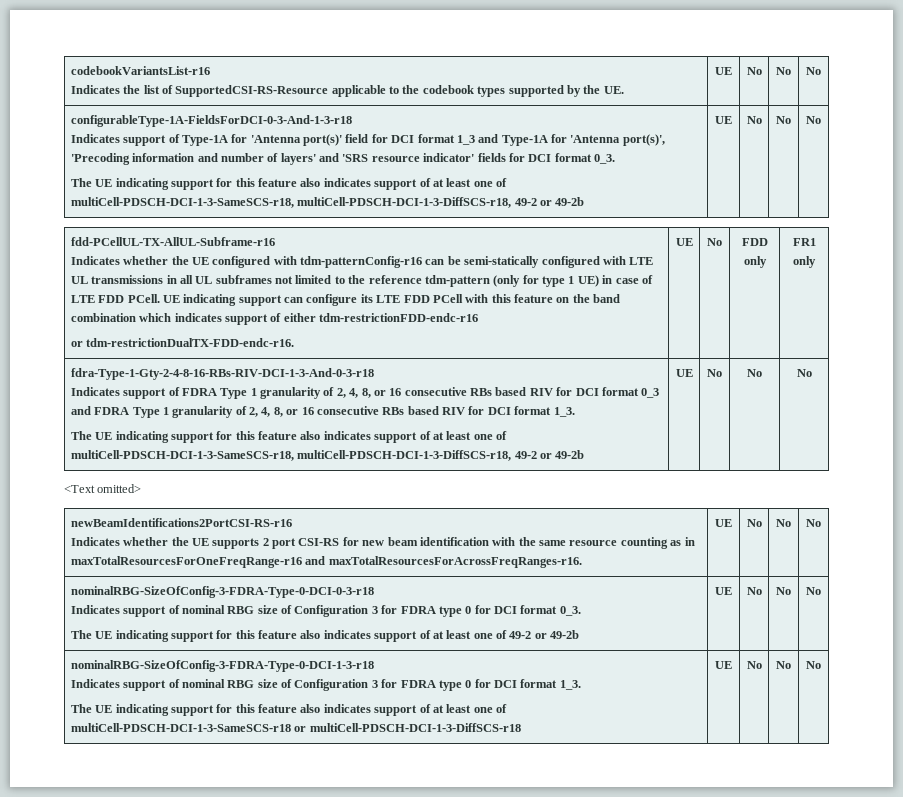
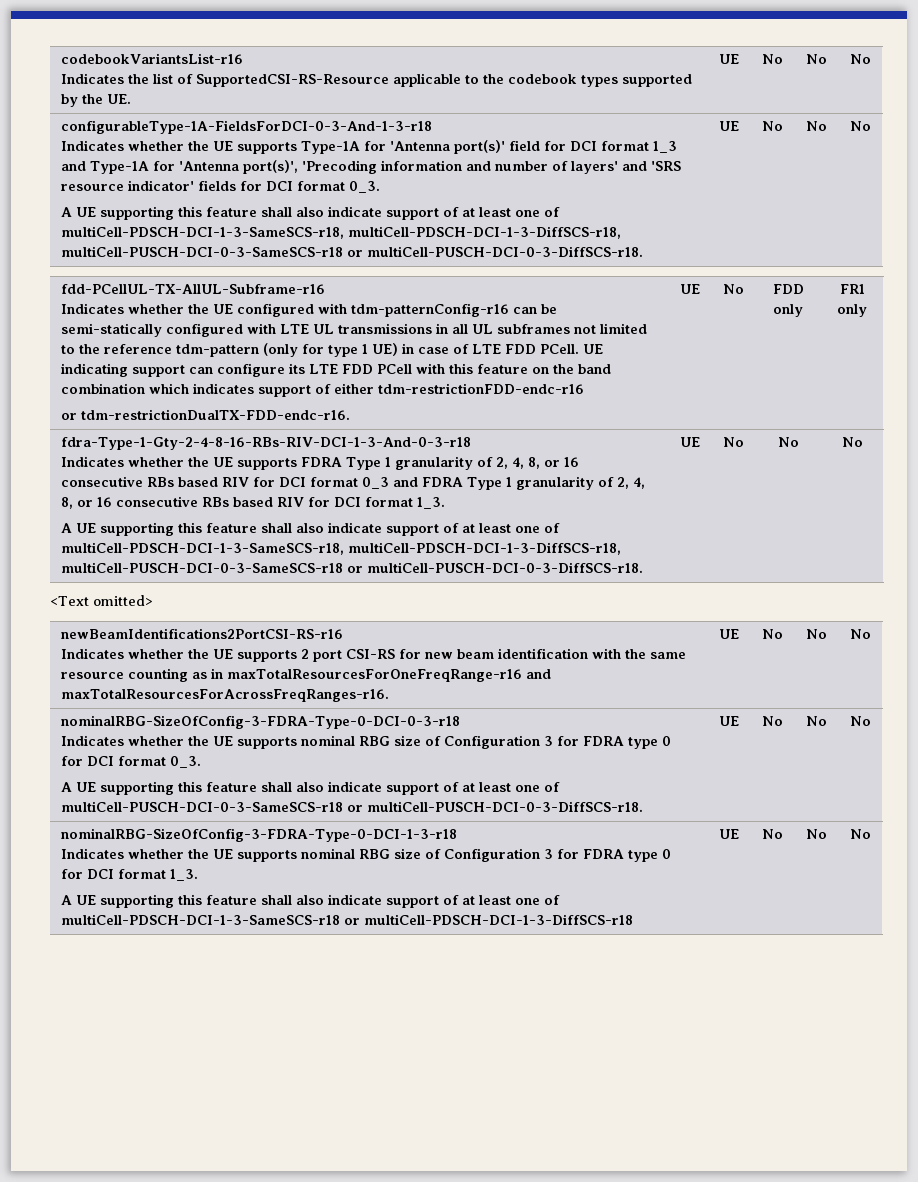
[123,134,180,146] support of -> [128,141,298,154] whether the UE supports
[70,178,508,190] [70,197,585,208] The UE indicating support for this feature also indicates support of at least one of multiCell-PDSCH-DCI-1-3-SameSCS-r18, multiCell-PDSCH-DCI-1-3-DiffSCS-r18, 49-2 or 49-2b -> [61,206,561,220] [61,226,622,239] [61,246,644,257] A UE supporting this feature shall also indicate support of at least one of multiCell-PDSCH-DCI-1-3-SameSCS-r18, multiCell-PDSCH-DCI-1-3-DiffSCS-r18, multiCell-PUSCH-DCI-0-3-SameSCS-r18 or multiCell-PUSCH-DCI-0-3-DiffSCS-r18.
[123,387,180,399] support of -> [128,457,298,470] whether the UE supports
[70,431,508,443] [70,450,585,461] The UE indicating support for this feature also indicates support of at least one of multiCell-PDSCH-DCI-1-3-SameSCS-r18, multiCell-PDSCH-DCI-1-3-DiffSCS-r18, 49-2 or 49-2b -> [61,522,561,536] [61,542,622,555] [61,562,644,573] A UE supporting this feature shall also indicate support of at least one of multiCell-PDSCH-DCI-1-3-SameSCS-r18, multiCell-PDSCH-DCI-1-3-DiffSCS-r18, multiCell-PUSCH-DCI-0-3-SameSCS-r18 or multiCell-PUSCH-DCI-0-3-DiffSCS-r18.
[123,605,180,617] support of -> [128,736,298,749] whether the UE supports
[70,630,580,642] The UE indicating support for this feature also indicates support of at least one of 49-2 or 49-2b -> [61,781,561,795] [61,801,644,812] A UE supporting this feature shall also indicate support of at least one of multiCell-PUSCH-DCI-0-3-SameSCS-r18 or multiCell-PUSCH-DCI-0-3-DiffSCS-r18.
[123,679,180,691] support of -> [128,849,298,862] whether the UE supports
[70,704,371,716] The UE indicating support for this feature also indicates -> [61,894,383,908] A UE supporting this feature shall also indicate

